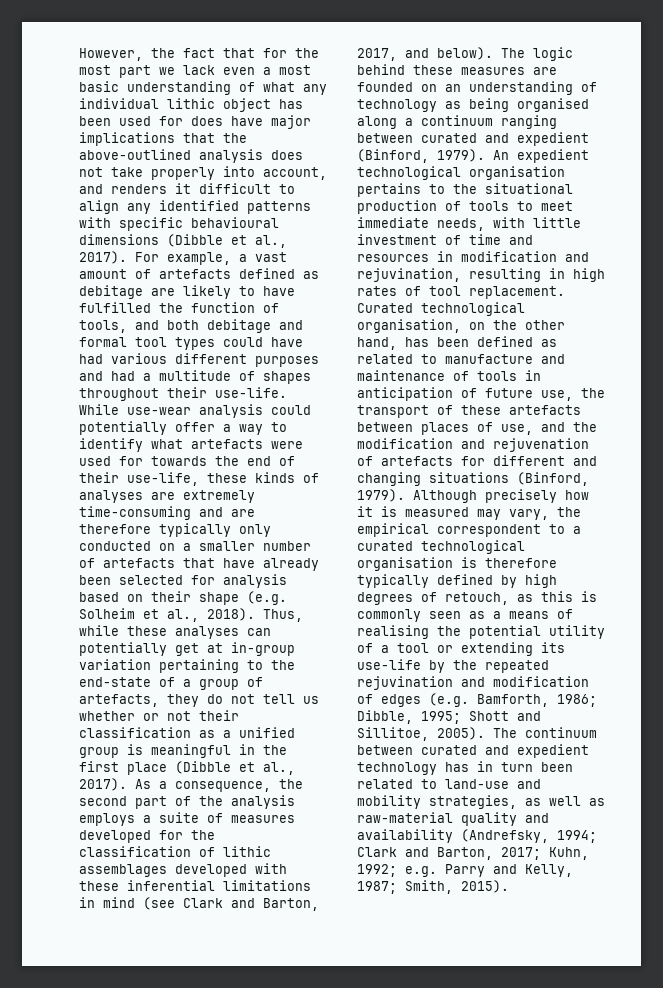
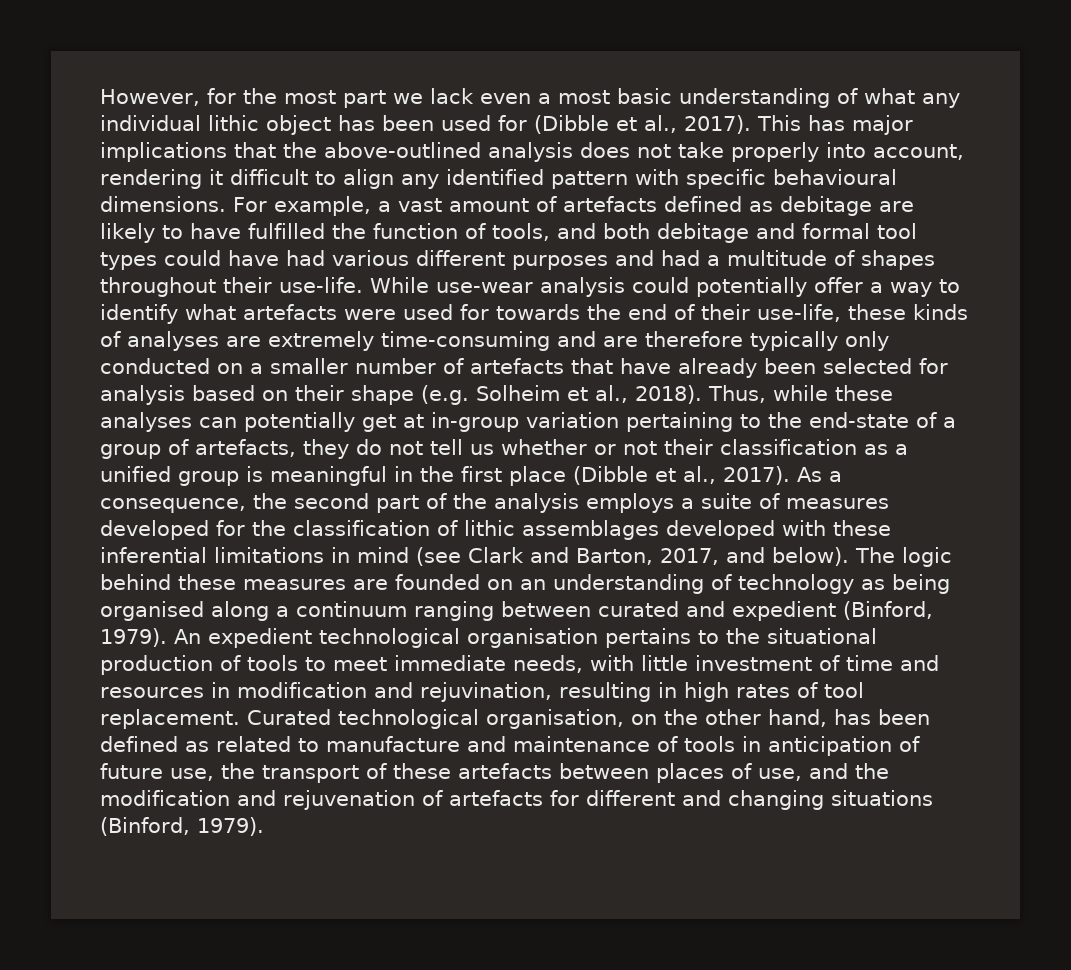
[151,48,255,58] the fact that -> (200, 97) none
[191,116,263,126] does have -> [534,115,845,134] (Dibble et al., 2017). This has
[79,184,167,194] and renders -> [100,169,202,189] rendering
[247,201,311,214] patterns -> [551,171,628,189] pattern
[79,234,287,248] [79,251,127,264] dimensions (Dibble et al., 2017). -> [100,196,226,212] dimensions.
[413,489,589,503] [357,506,581,520] [357,523,581,537] [357,540,525,554] [357,557,557,571] [357,574,557,588] [357,591,597,605] [357,609,573,622] [357,625,605,639] [357,642,565,656] [357,659,549,673] [357,676,589,690] [357,693,597,707] [357,710,541,724] [357,727,597,741] [357,744,589,758] [357,761,573,775] [357,779,541,789] [357,795,605,809] [357,812,549,826] [357,829,597,843] [357,847,589,860] [357,864,573,877] [357,880,509,894] Although precisely how it is measured may vary, the empirical correspondent to a curated technological organisation is therefore typically defined by high degrees of retouch, as this is commonly seen as a means of realising the potential utility of a tool or extending its use-life by the repeated rejuvination and modification of edges (e.g. Bamforth, 1986; Dibble, 1995; Shott and Sillitoe, 2005). The continuum between curated and expedient technology has in turn been related to land-use and mobility strategies, as well as raw-material quality and availability (Andrefsky, 1994; Clark and Barton, 2017; Kuhn, 1992; e.g. Parry and Kelly, 1987; Smith, 2015). -> (264, 826) none

